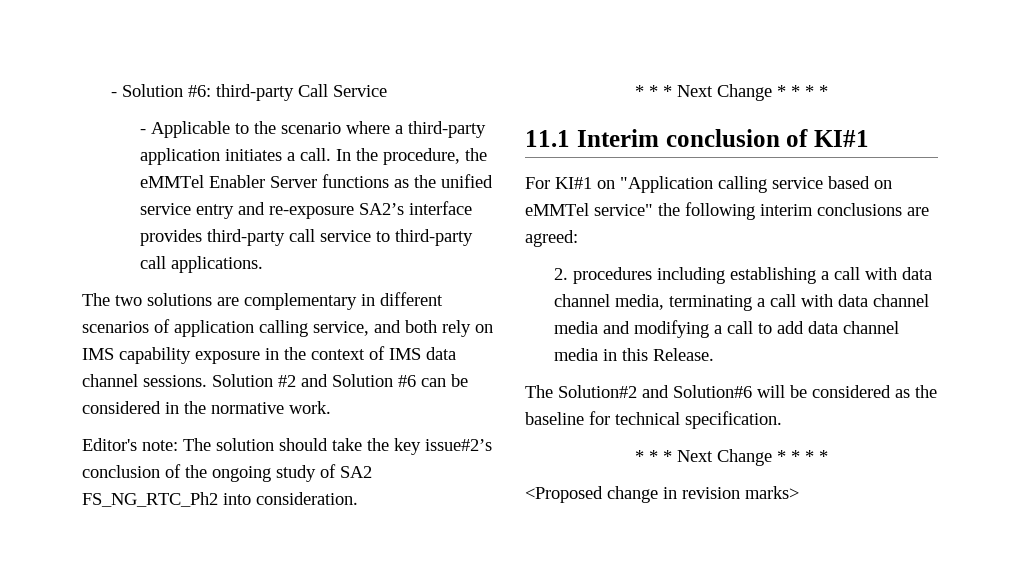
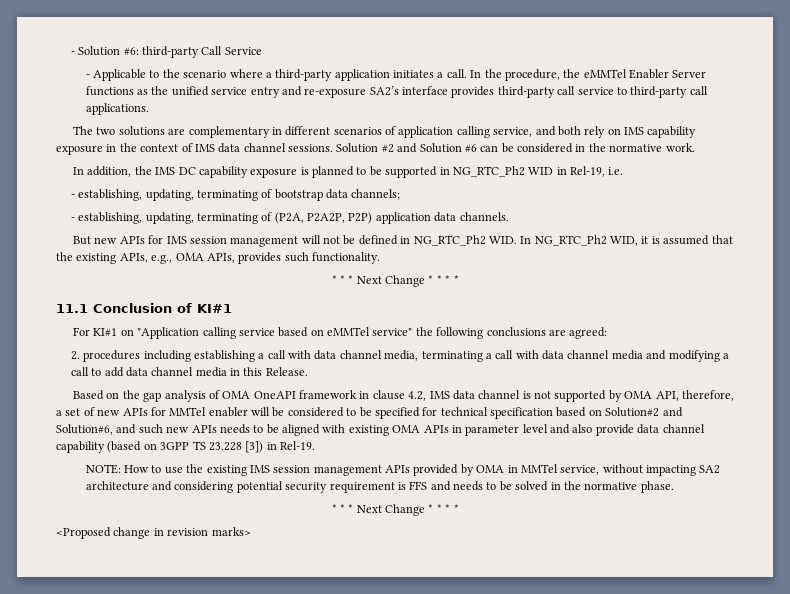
[82,438,492,455] [82,464,372,482] [82,492,358,507] Editor's note: The solution should take the key issue#2’s conclusion of the ongoing study of SA2 FS_NG_RTC_Ph2 into consideration. -> [73,166,624,178] [70,189,401,201] [70,212,509,224] [73,235,733,247] [56,252,380,264] In addition, the IMS DC capability exposure is planned to be supported in NG_RTC_Ph2 WID in Rel-19, i.e. // - establishing, updating, terminating of bootstrap data channels; // - establishing, updating, terminating of (P2A, P2A2P, P2P) application data channels. // But new APIs for IMS session management will not be defined in NG_RTC_Ph2 WID. In NG_RTC_Ph2 WID, it is assumed that the existing APIs, e.g., OMA APIs, provides such functionality.
[576,129,780,147] Interim conclusion -> [93,303,172,313] Conclusion
[760,204,813,216] interim -> (484, 333) none
[525,385,937,398] [525,411,782,429] The Solution#2 and Solution#6 will be considered as the baseline for technical specification. -> [73,390,734,402] [56,407,683,419] [56,424,705,436] [56,441,315,453] [85,464,721,476] [85,481,674,493] Based on the gap analysis of OMA OneAPI framework in clause 4.2, IMS data channel is not supported by OMA API, therefore, a set of new APIs for MMTel enabler will be considered to be specified for technical specification based on Solution#2 and Solution#6, and such new APIs needs to be aligned with existing OMA APIs in parameter level and also provide data channel capability (based on 3GPP TS 23.228 [3]) in Rel-19. // NOTE: How to use the existing IMS session management APIs provided by OMA in MMTel service, without impacting SA2 architecture and considering potential security requirement is FFS and needs to be solved in the normative phase.

